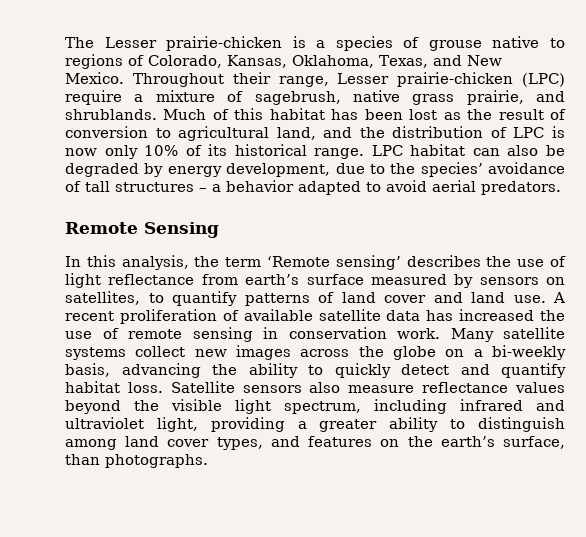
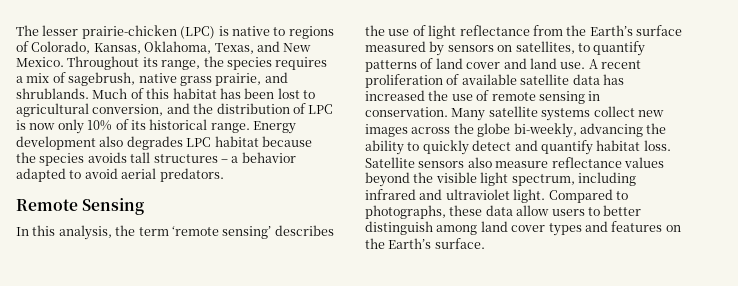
[104,36,482,51] Lesser prairie-chicken is a species of grouse -> [42,25,229,39] lesser prairie-chicken (LPC) is
[232,72,565,87] [65,90,215,105] their range, Lesser prairie-chicken (LPC) require a mixture -> [142,56,328,70] [16,73,50,83] its range, the species requires a mix
[443,109,566,120] [65,126,148,138] as the result of conversion -> (300, 93) none
[276,127,316,140] land, -> [92,104,164,116] conversion,
[371,144,565,156] [65,162,565,177] [65,181,81,192] LPC habitat can also be degraded by energy development, due to the species’ avoidance of -> [253,121,296,134] [16,136,312,150] [16,152,127,166] Energy development also degrades LPC habitat because the species avoids
[267,256,330,267] ‘Remote -> [171,226,219,236] ‘remote
[245,274,300,285] earth’s -> [566,25,633,36] the Earth’s
[288,327,440,339] conservation work. -> [365,107,448,117] conservation.
[445,345,566,360] [65,363,110,377] on a bi-weekly basis, -> [513,123,577,138] bi-weekly,
[156,417,466,432] light, providing a greater ability to -> [513,189,628,203] [365,205,642,219] light. Compared to photographs, these data allow users to better
[216,437,263,450] types, -> [548,223,582,236] types
[440,436,565,449] [65,454,208,468] earth’s surface, than photographs. -> [388,238,485,249] Earth’s surface.

